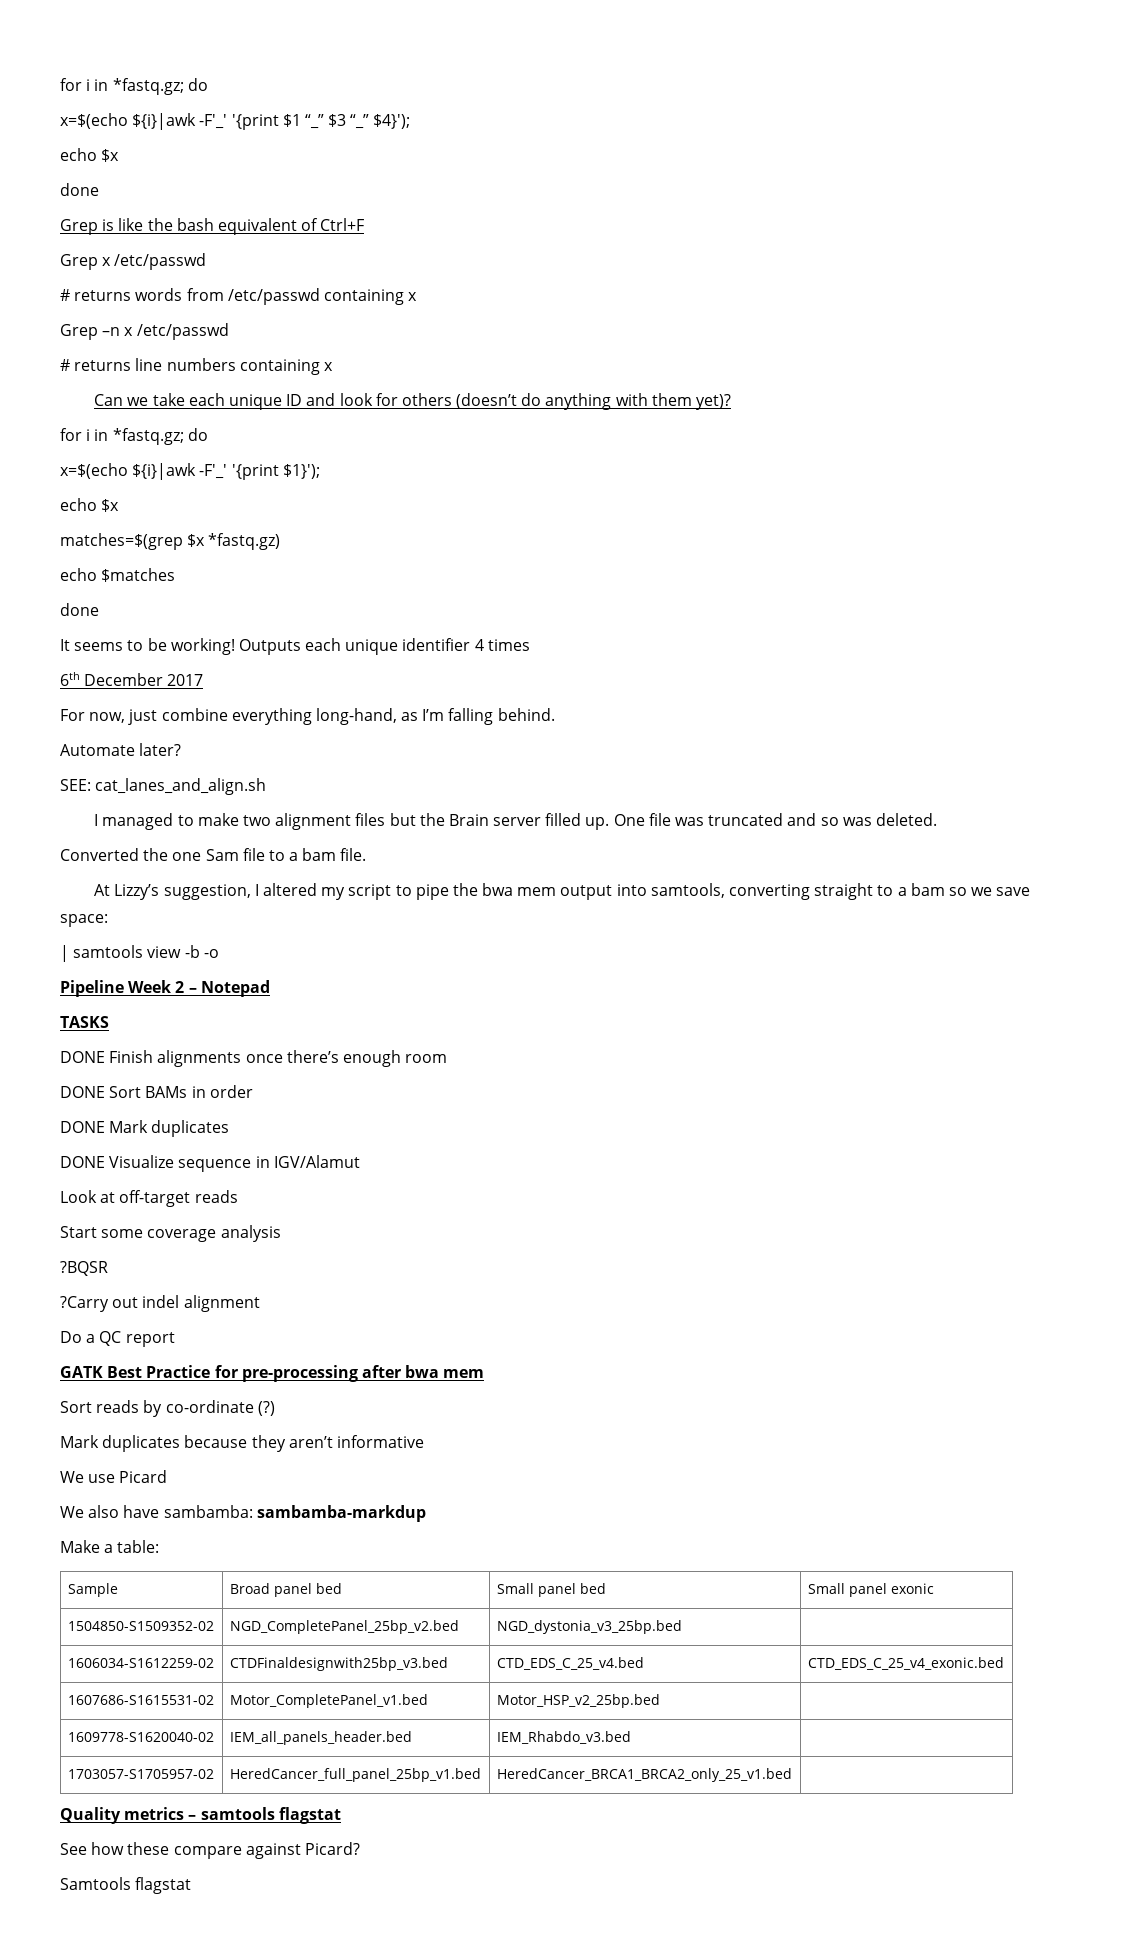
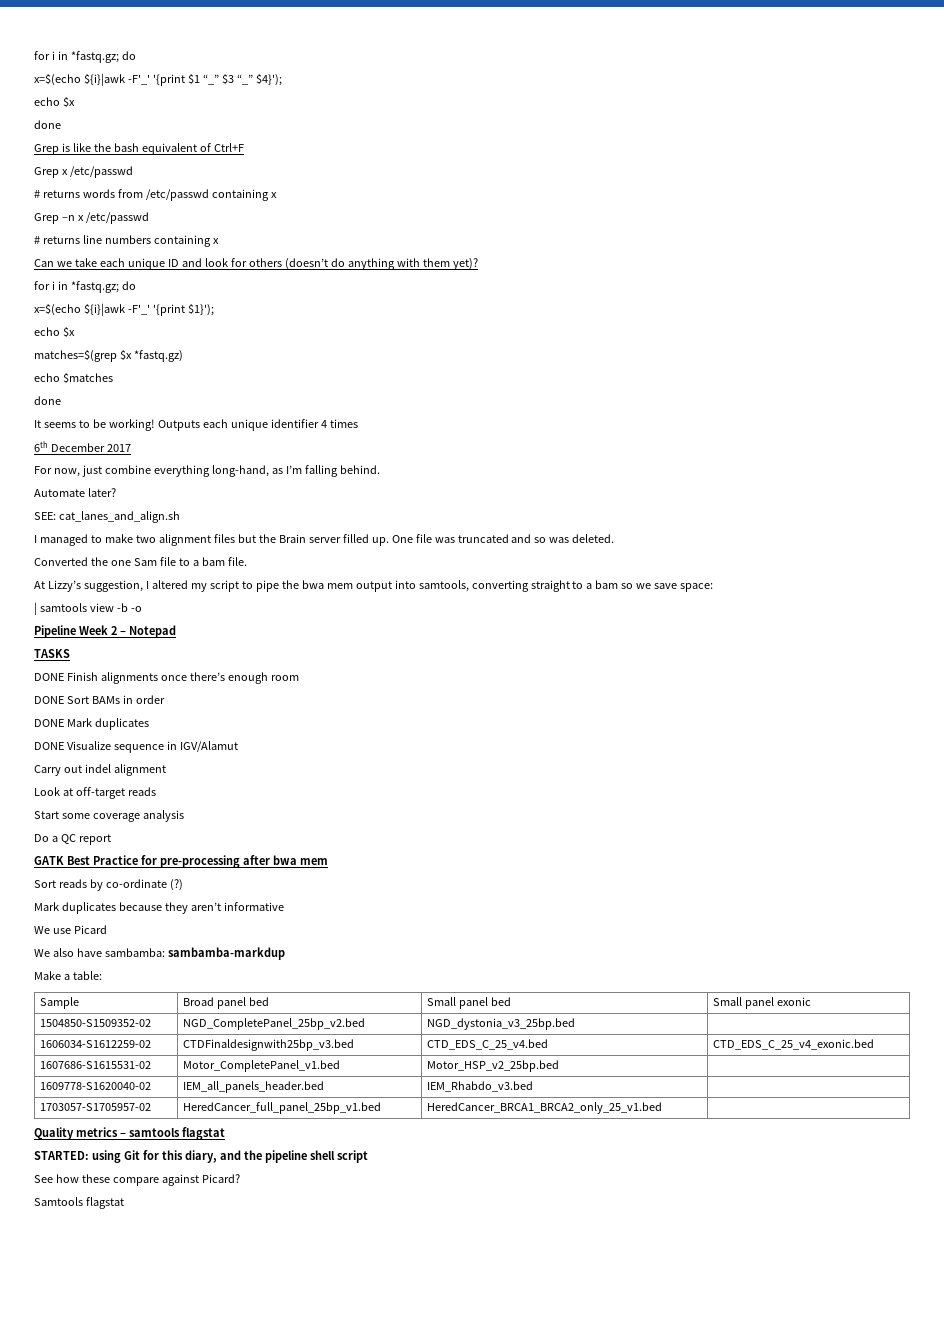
(360, 1161) none -> [34,764,166,776] // Carry out indel alignment
[60,1261,108,1276] [60,1295,260,1312] // ?BQSR // ?Carry out indel alignment -> (184, 816) none
(341, 1815) none -> [34,1150,368,1163] // STARTED: using Git for this diary, and the pipeline shell script

